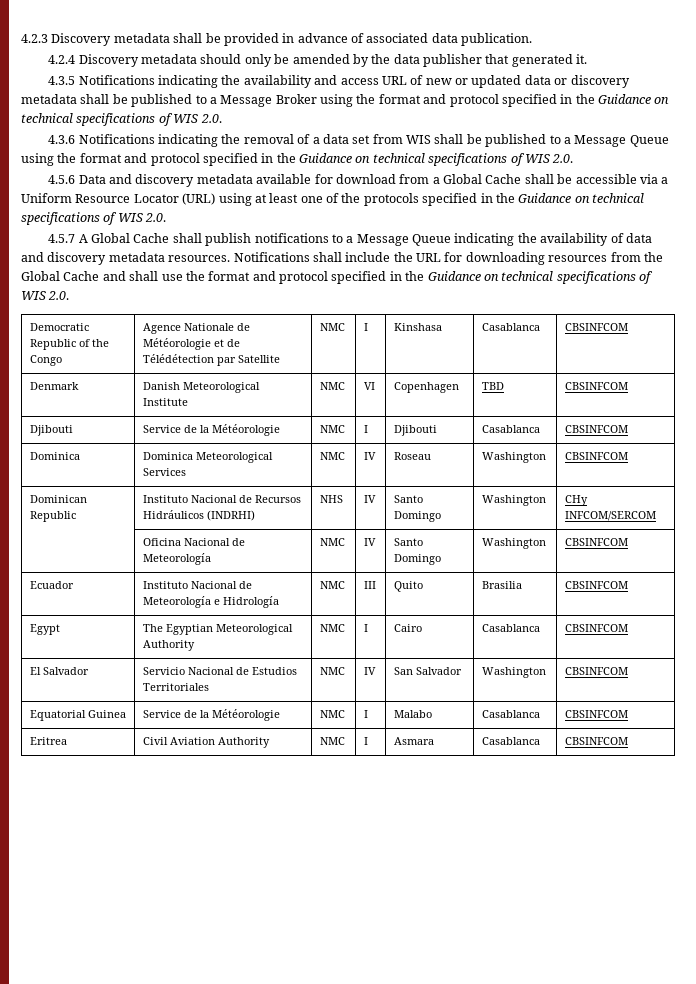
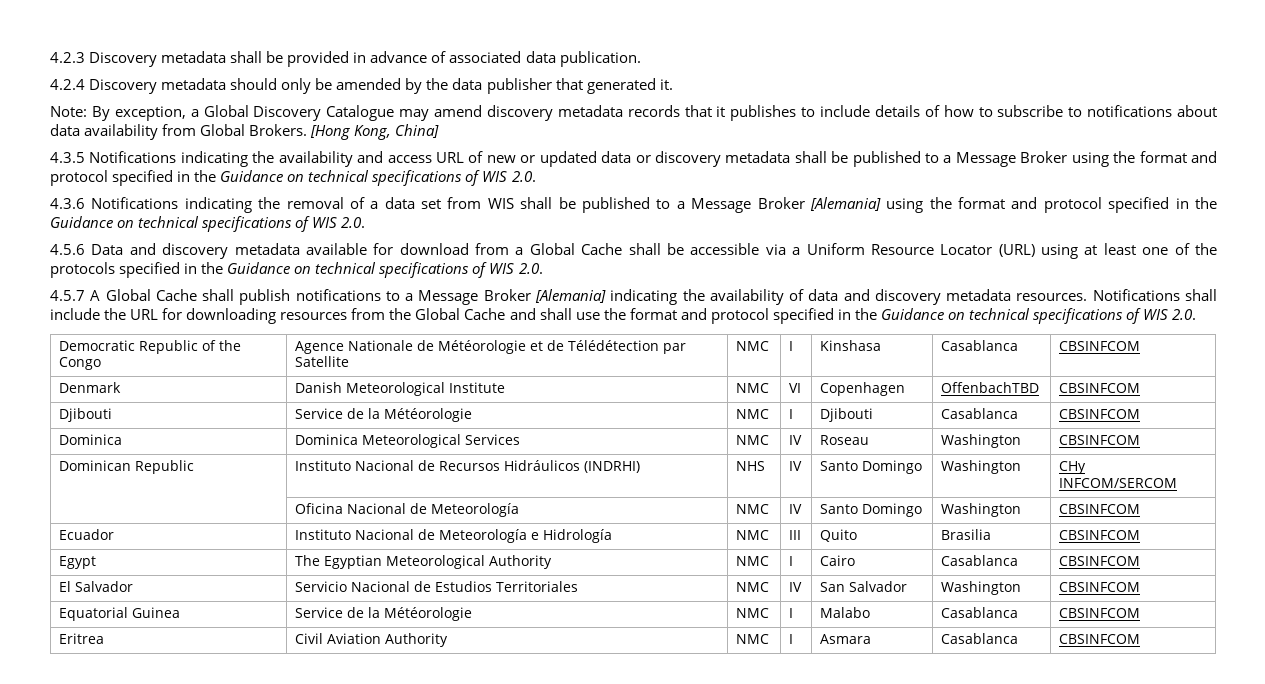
(588, 59) none -> [50,105,1217,121] [50,124,440,140] // Note: By exception, a Global Discovery Catalogue may amend discovery metadata records that it publishes to include details of how to subscribe to notifications about data availability from Global Brokers. [Hong Kong, China]
[629,135,669,147] Queue -> [757,197,881,211] Broker [Alemania]
[412,234,452,246] Queue -> [483,289,606,303] Broker [Alemania]
[481,382,504,390] TBD -> [941,382,1040,393] OffenbachTBD

